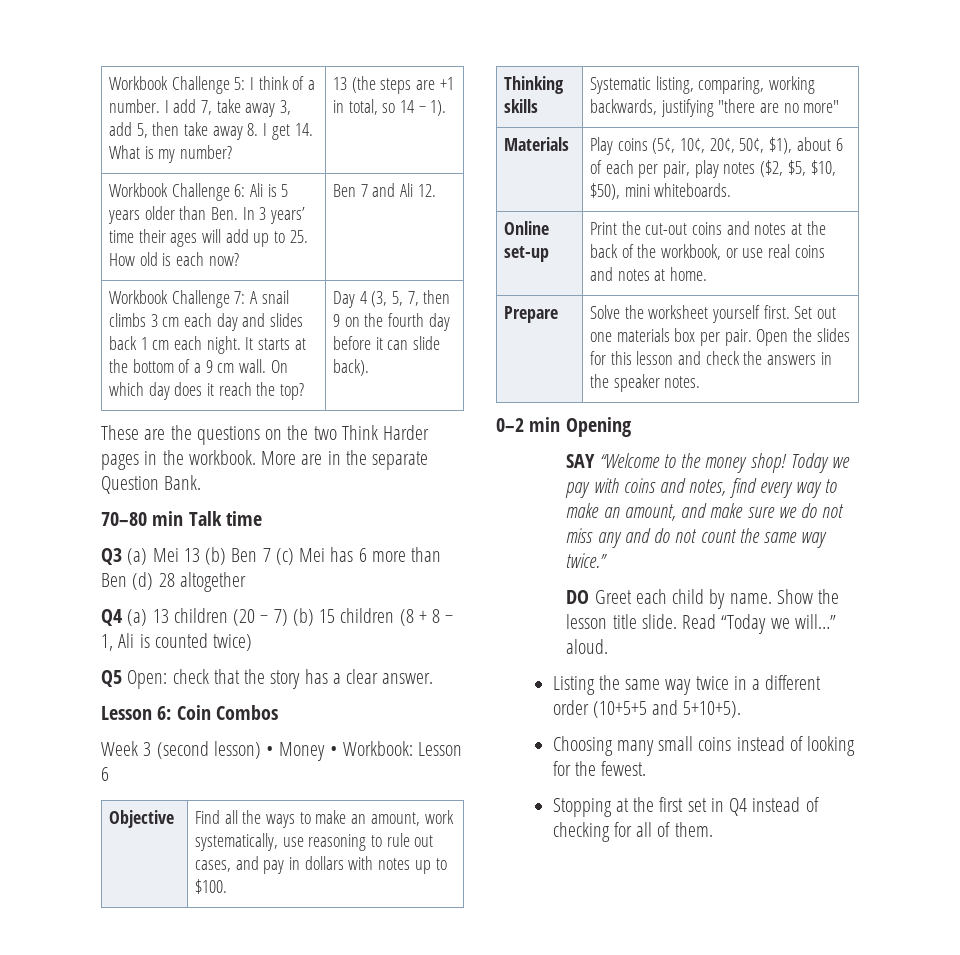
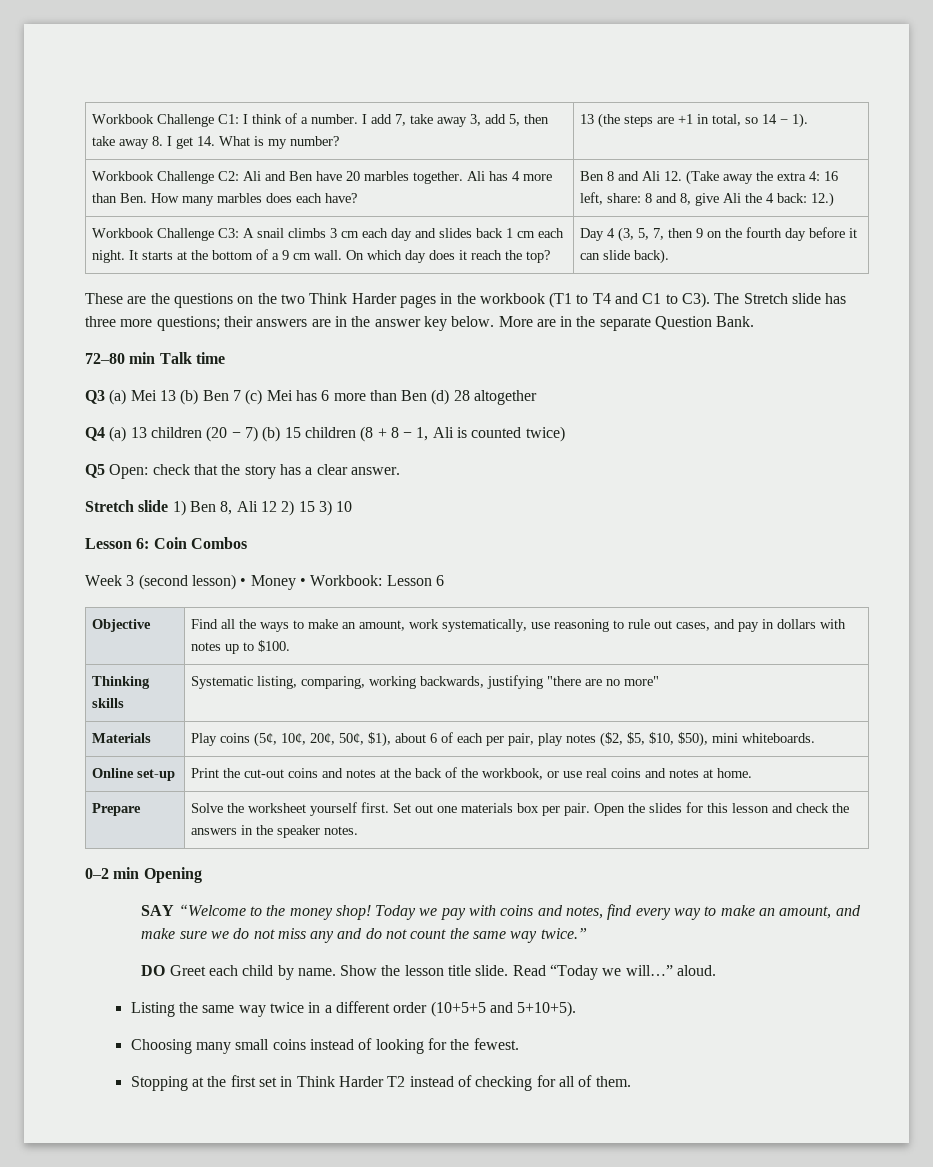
[108,76,246,94] Workbook Challenge 5: -> [91,114,239,127] Workbook Challenge C1:
[234,183,289,197] [107,206,306,224] [108,229,308,247] [108,252,239,266] [332,184,368,197] 6: Ali is 5 years older than Ben. In 3 years’ time their ages will add up to 25. How old is each now? | Ben 7 -> [217,171,552,184] [91,193,357,206] [579,171,614,181] C2: Ali and Ben have 20 marbles together. Ali has 4 more than Ben. How many marbles does each have? | Ben 8
[108,290,246,308] // Workbook Challenge 7: -> [685,170,838,185] [579,192,834,207] [91,228,239,241] (Take away the extra 4: 16 left, share: 8 and 8, give Ali the 4 back: 12.) // Workbook Challenge C3:
[188,450,256,465] workbook. -> [479,292,847,308] [85,316,495,331] workbook (T1 to T4 and C1 to C3). The Stretch slide has three more questions; their answers are in the answer key below.
[101,512,147,526] 70–80 -> [85,353,125,364] 72–80
(434, 678) none -> [85,500,353,516] // Stretch slide 1) Ben 8, Ali 12 2) 15 3) 10
[729,798,748,816] Q4 -> [296,1076,406,1087] Think Harder T2

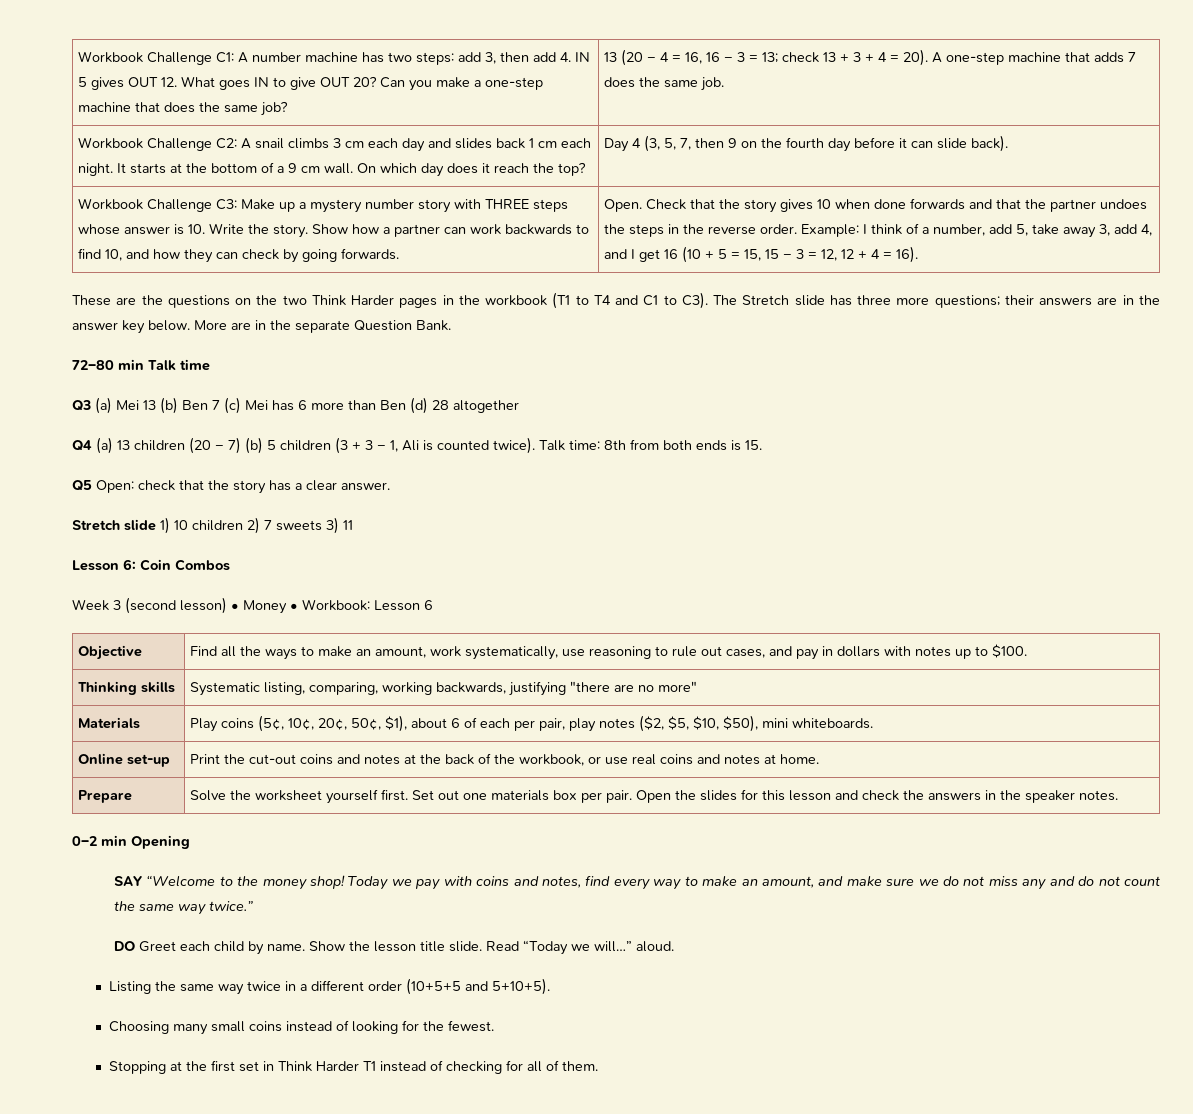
[242,113,549,127] [91,136,339,149] [579,113,808,128] [91,171,552,184] [91,193,357,206] [579,170,838,185] [579,192,834,207] [91,228,239,241] I think of a number. I add 7, take away 3, add 5, then take away 8. I get 14. What is my number? | 13 (the steps are +1 in total, so 14 − 1). // Workbook Challenge C2: Ali and Ben have 20 marbles together. Ali has 4 more than Ben. How many marbles does each have? | Ben 8 and Ali 12. (Take away the extra 4: 16 left, share: 8 and 8, give Ali the 4 back: 12.) // Workbook Challenge C3: -> [238,52,591,65] [78,76,544,91] [78,101,289,116] [604,49,1137,66] [604,77,725,91] [78,137,238,151] A number machine has two steps: add 3, then add 4. IN 5 gives OUT 12. What goes IN to give OUT 20? Can you make a one-step machine that does the same job? | 13 (20 − 4 = 16, 16 − 3 = 13; check 13 + 3 + 4 = 20). A one-step machine that adds 7 does the same job. // Workbook Challenge C2:
(669, 256) none -> [78,198,569,213] [78,223,590,238] [78,248,400,263] [604,198,1148,213] [604,223,1153,238] [604,246,919,263] // Workbook Challenge C3: Make up a mystery number story with THREE steps whose answer is 10. Write the story. Show how a partner can work backwards to find 10, and how they can check by going forwards. | Open. Check that the story gives 10 when done forwards and that the partner undoes the steps in the reverse order. Example: I think of a number, add 5, take away 3, add 4, and I get 16 (10 + 5 = 15, 15 − 3 = 12, 12 + 4 = 16).
[284,426,399,442] 15 children (8 + 8 -> [267,437,373,454] 5 children (3 + 3
[525,426,565,442] twice) -> [493,437,762,454] twice). Talk time: 8th from both ends is 15.
[189,500,353,516] Ben 8, Ali 12 2) 15 3) 10 -> [174,517,353,534] 10 children 2) 7 sweets 3) 11
[387,1076,406,1087] T2 -> [362,1061,376,1071] T1

